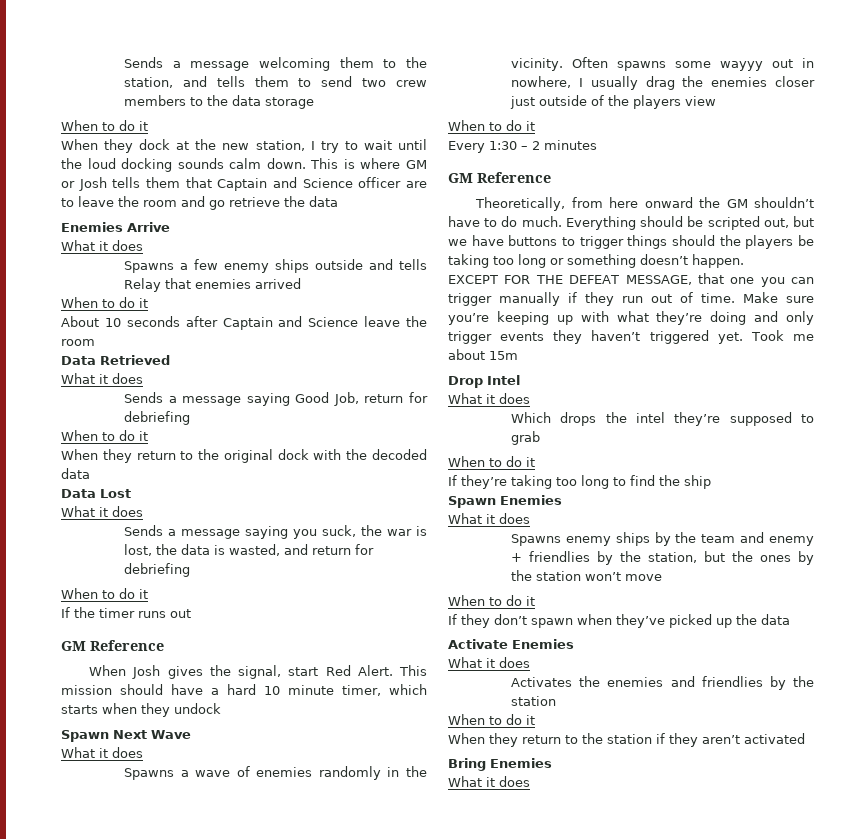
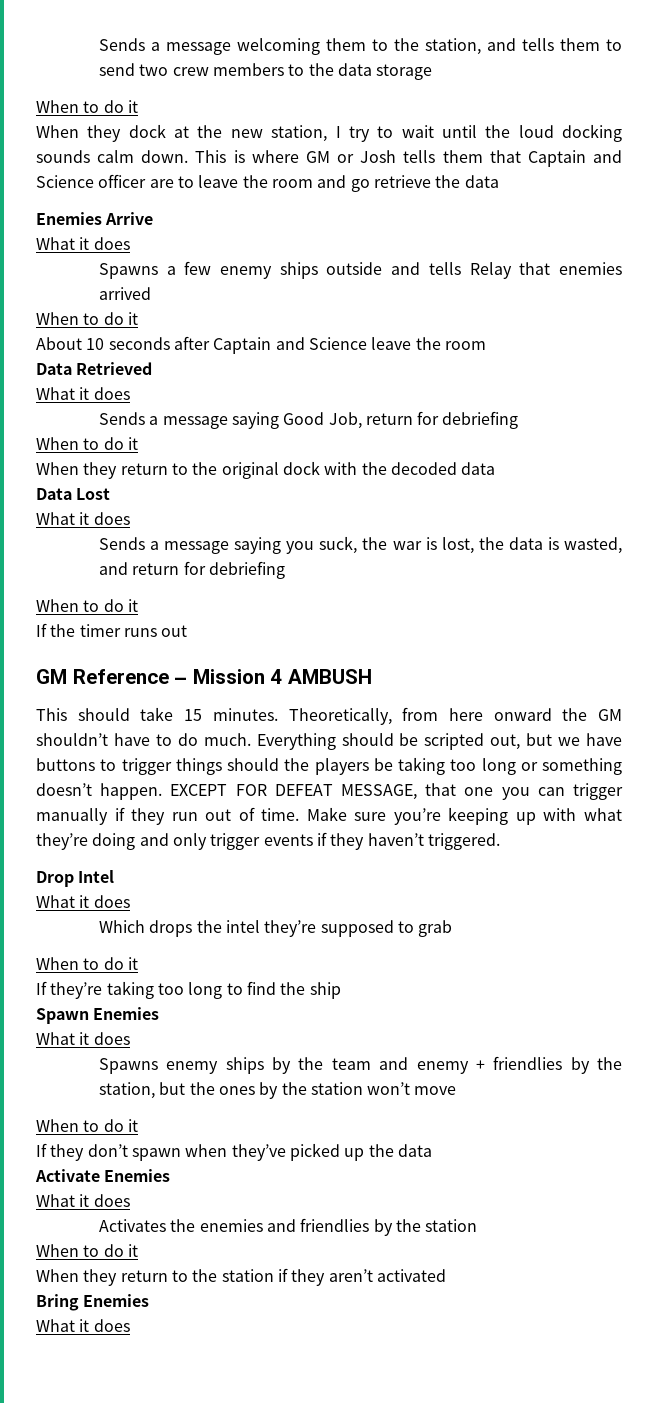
[89,665,428,679] [61,684,427,696] [61,703,221,717] [61,730,191,742] [61,747,143,758] [124,766,428,780] [511,57,814,71] [511,76,815,90] [510,95,717,109] [448,120,535,131] [448,140,597,153] [448,172,551,183] // When Josh gives the signal, start Red Alert. This mission should have a hard 10 minute timer, which starts when they undock // Spawn Next Wave // What it does // Spawns a wave of enemies randomly in the vicinity. Often spawns some wayyy out in nowhere, I usually drag the enemies closer just outside of the players view // When to do it // Every 1:30 – 2 minutes // GM Reference // -> [174,669,372,684] [36,707,278,721] – Mission 4 AMBUSH // This should take 15 minutes.
(744, 261) // -> (163, 791) none
[535,275,563,284] THE -> (267, 790) none
(545, 336) none -> [316,832,327,846] if
[649,330,814,344] [448,349,518,360] triggered yet. Took me about 15m -> [427,833,500,850] triggered.

